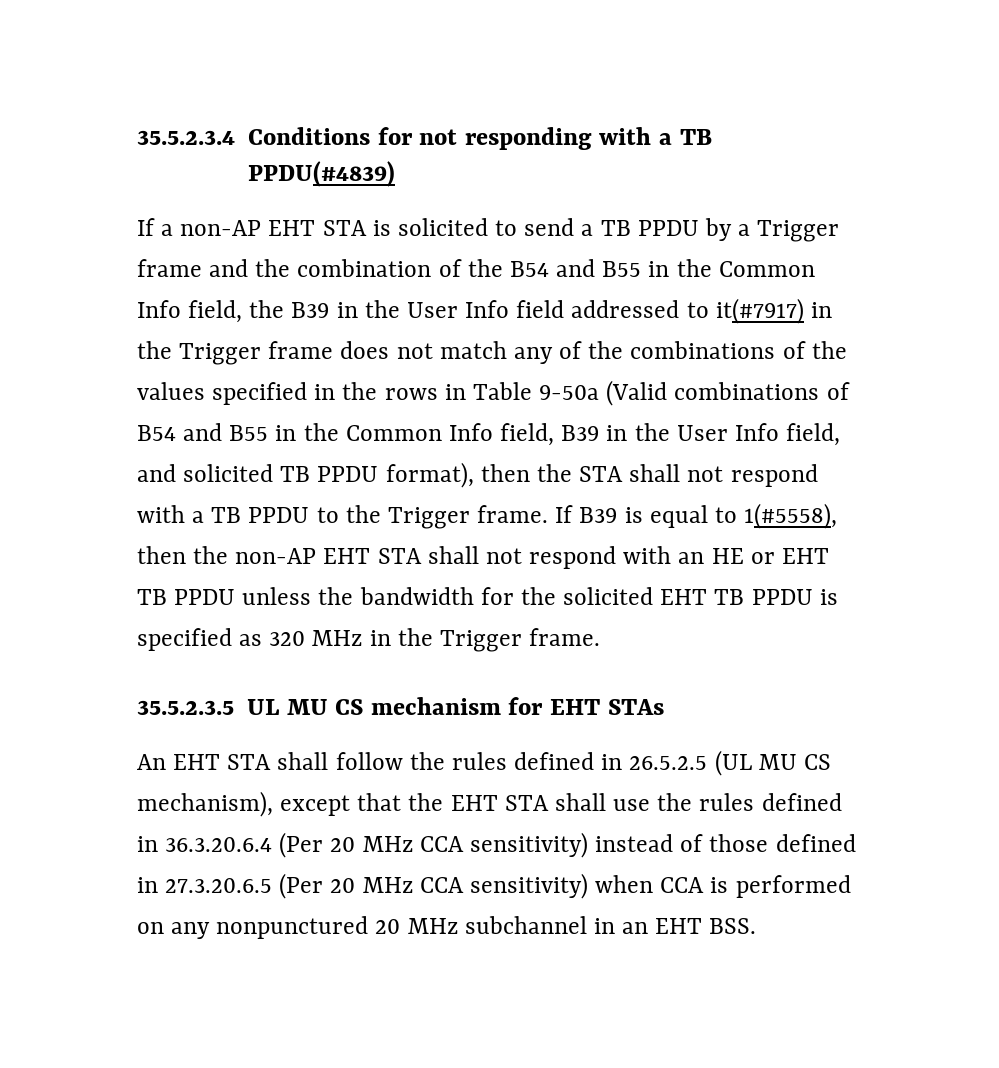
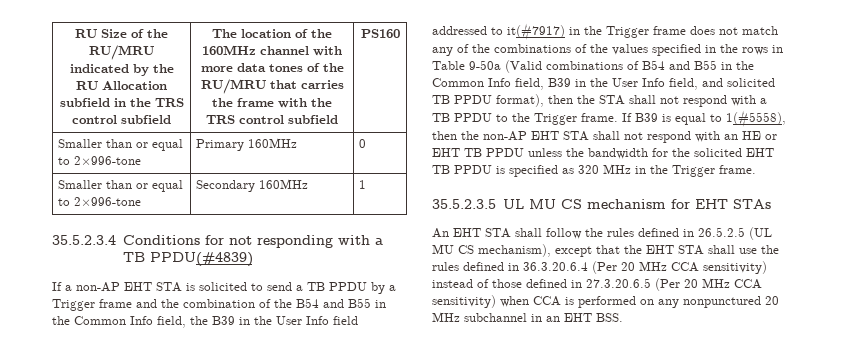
(137, 137) none -> [75,29,168,38] [89,45,154,60] [69,64,174,76] [76,81,167,90] [59,98,184,107] [72,115,171,124] [212,29,332,38] [202,45,342,56] [200,63,344,72] [200,79,344,94] [212,98,332,108] [206,115,338,124] [360,29,400,38] [58,139,184,151] [58,156,142,165] [196,138,298,151] [359,139,367,148] [58,180,184,192] [58,197,142,206] [196,179,309,192] [359,180,367,189] RU Size of the RU/MRU indicated by the RU Allocation subfield in the TRS control subfield | The location of the 160MHz channel with more data tones of the RU/MRU that carries the frame with the TRS control subfield | PS160 // Smaller than or equal to 2×996-tone | Primary 160MHz | 0 // Smaller than or equal to 2×996-tone | Secondary 160MHz | 1 //

